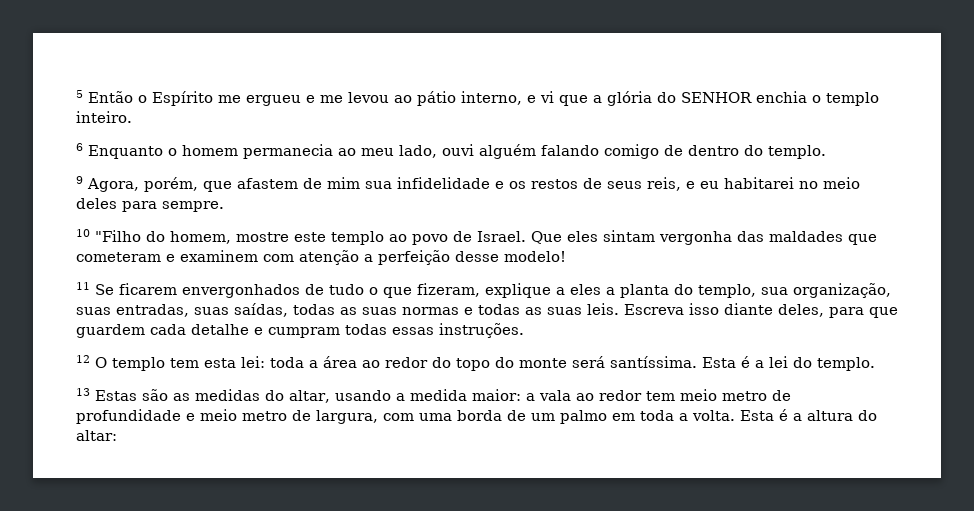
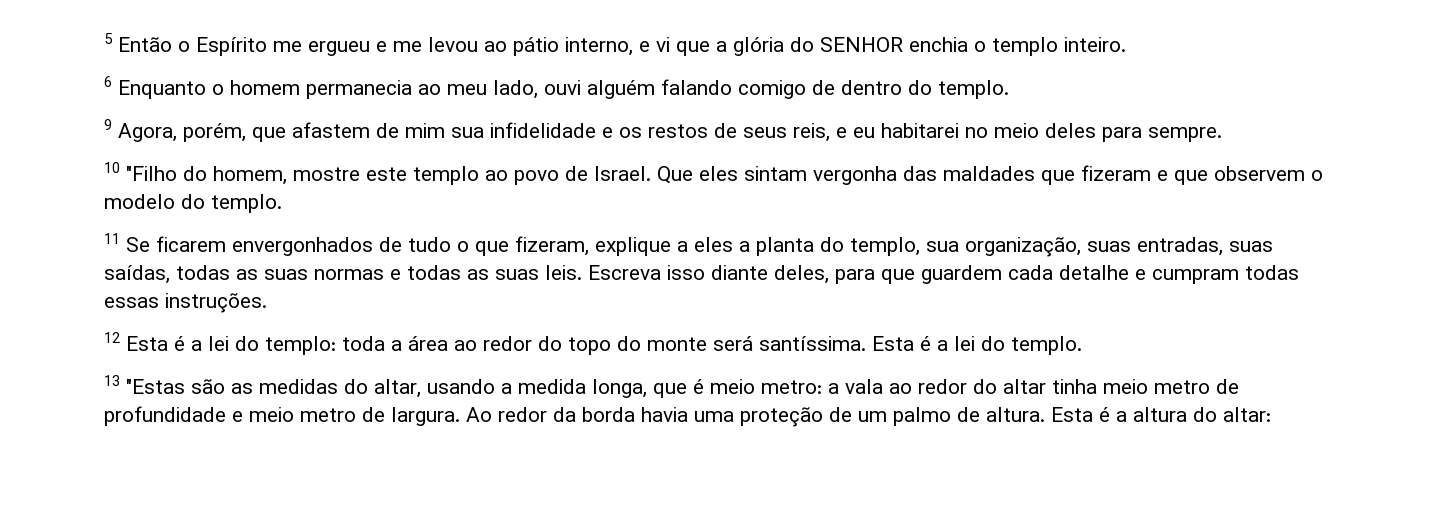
[76,250,566,265] cometeram e examinem com atenção a perfeição desse modelo! -> [1081,165,1323,185] [104,194,282,213] fizeram e que observem o modelo do templo.
[95,356,265,371] O templo tem esta lei: -> [126,336,336,355] Esta é a lei do templo:
[95,390,137,401] Estas -> [126,379,185,394] "Estas
[471,389,521,401] maior: -> [592,379,822,398] longa, que é meio metro:
[645,391,675,401] tem -> [973,379,1097,394] do altar tinha
[316,410,735,424] largura, com uma borda de um palmo em toda a volta. -> [391,407,1045,427] largura. Ao redor da borda havia uma proteção de um palmo de altura.

